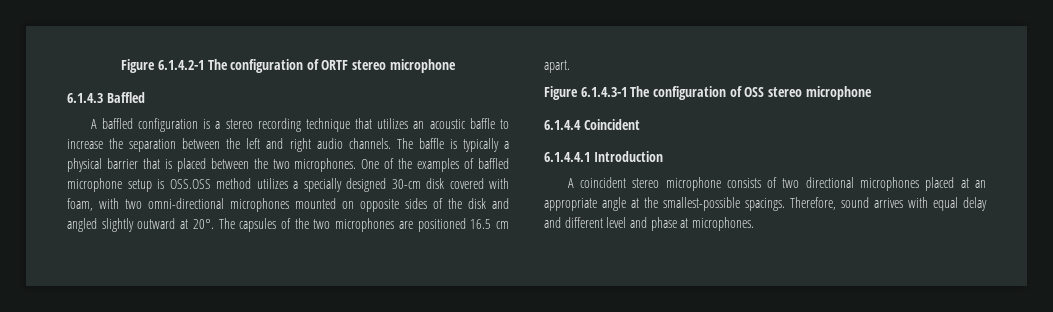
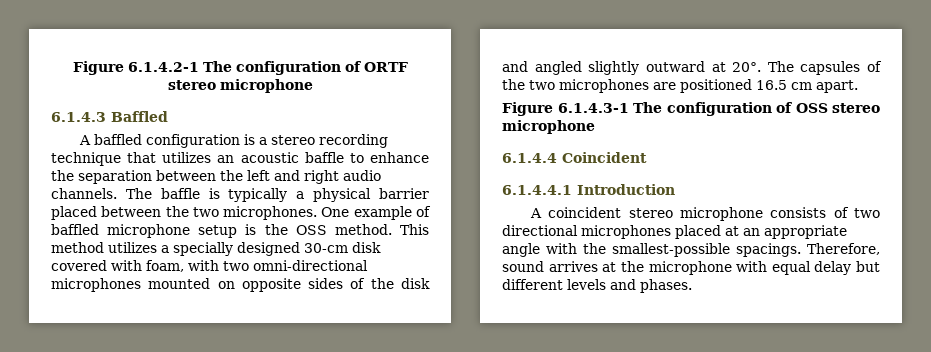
[67,139,103,149] increase -> [370,152,429,163] enhance
[142,158,172,169] that is -> (429, 193) none
[384,158,460,172] of the examples -> [353,206,412,220] example
[169,179,211,189] OSS.OSS -> [264,224,429,235] the OSS method. This
[631,198,639,208] at -> [546,243,577,254] with
[908,197,987,211] [544,217,754,231] with equal delay and different level and phase at microphones. -> [602,261,880,275] [502,279,692,293] at the microphone with equal delay but different levels and phases.

